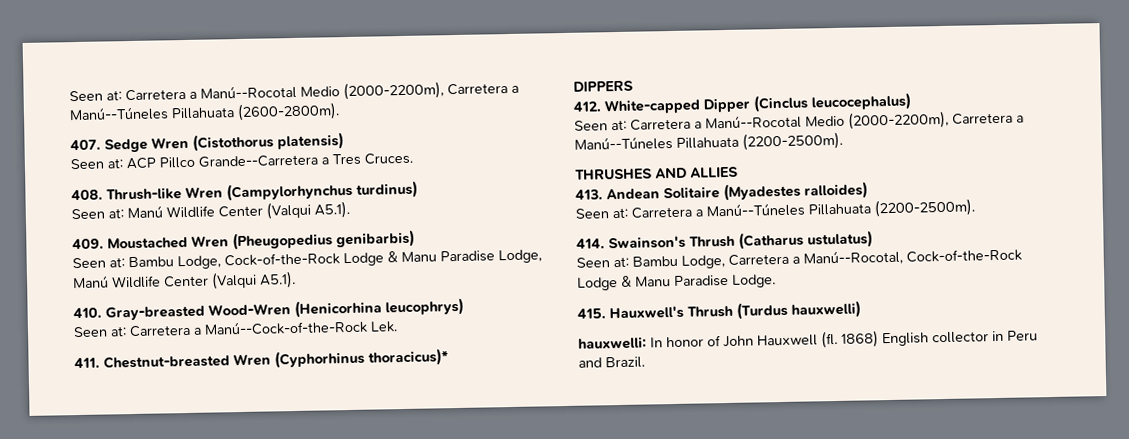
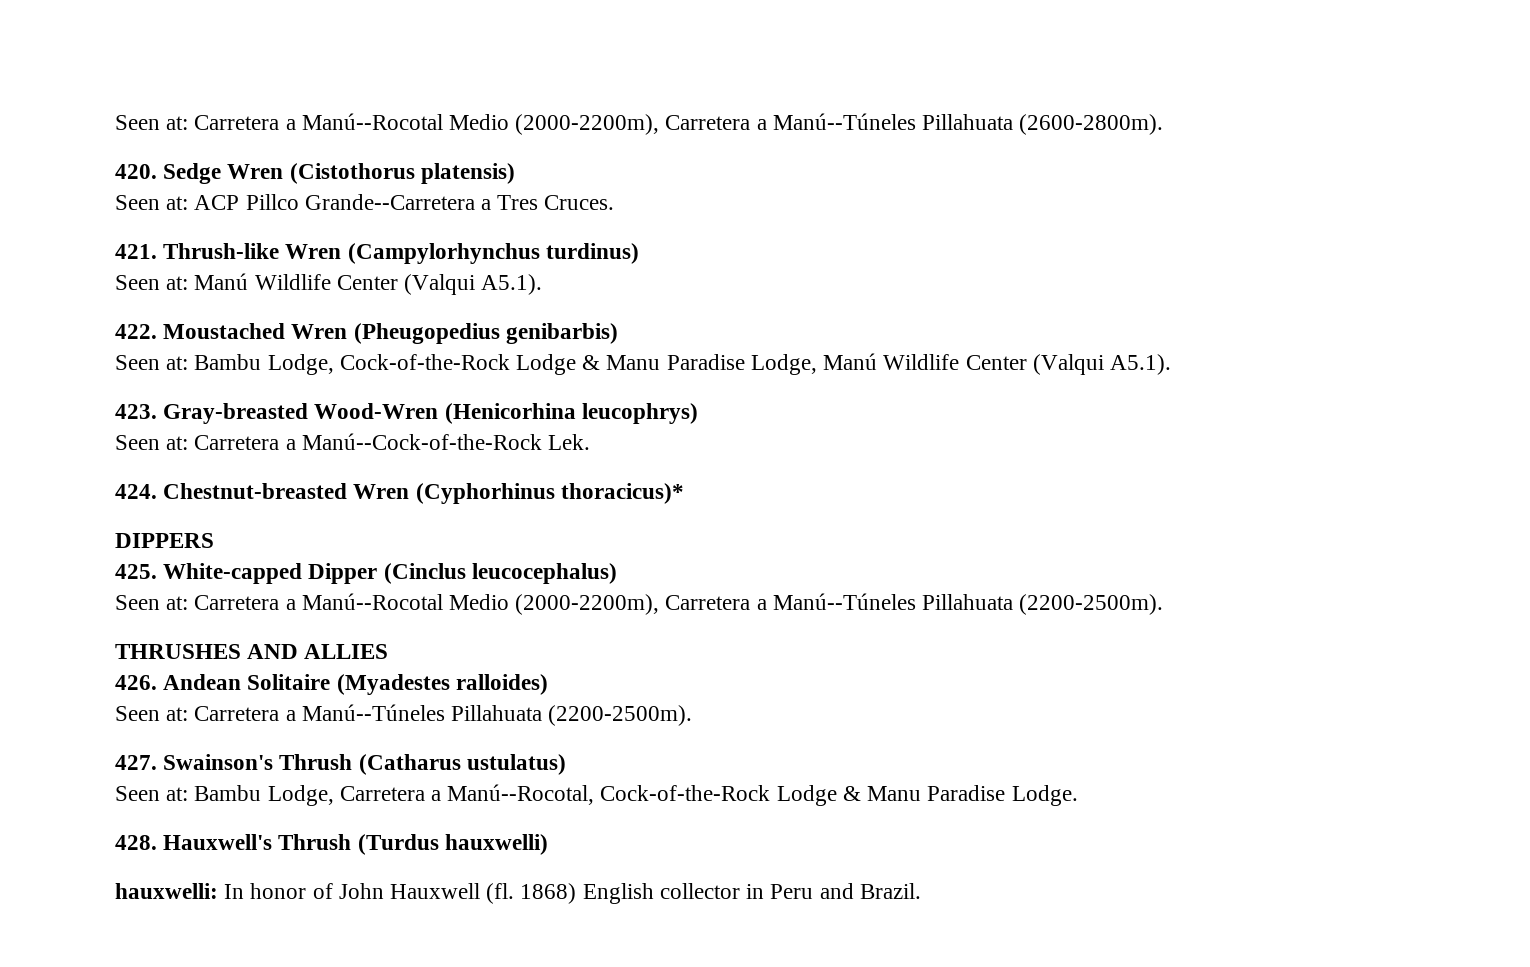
[70,139,101,151] 407. -> [115,164,157,179] 420.
[71,189,103,201] 408. -> [115,244,157,259] 421.
[72,238,104,250] 409. -> [115,324,157,339] 422.
[73,307,102,319] 410. -> [115,404,157,419] 423.
[74,357,100,369] 411. -> [115,484,157,499] 424.
[573,101,602,112] 412. -> [115,564,157,579] 425.
[575,189,603,200] 413. -> [115,675,157,690] 426.
[576,238,605,249] 414. -> [115,755,157,770] 427.
[577,308,606,319] 415. -> [115,835,157,850] 428.

